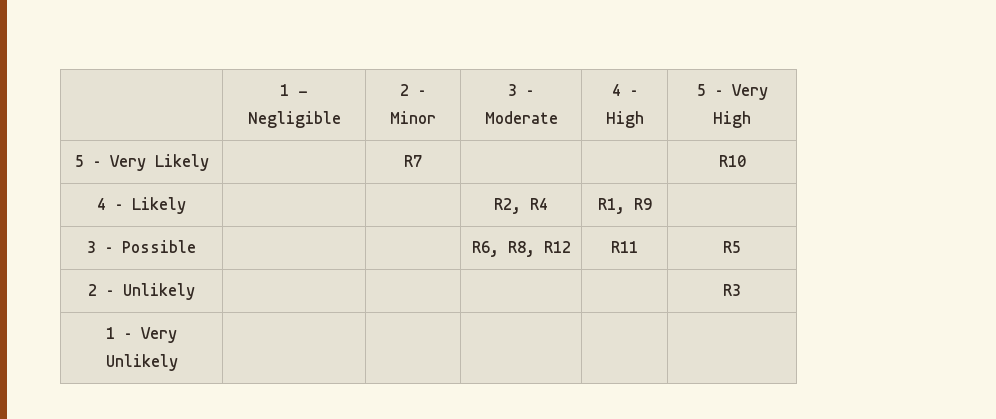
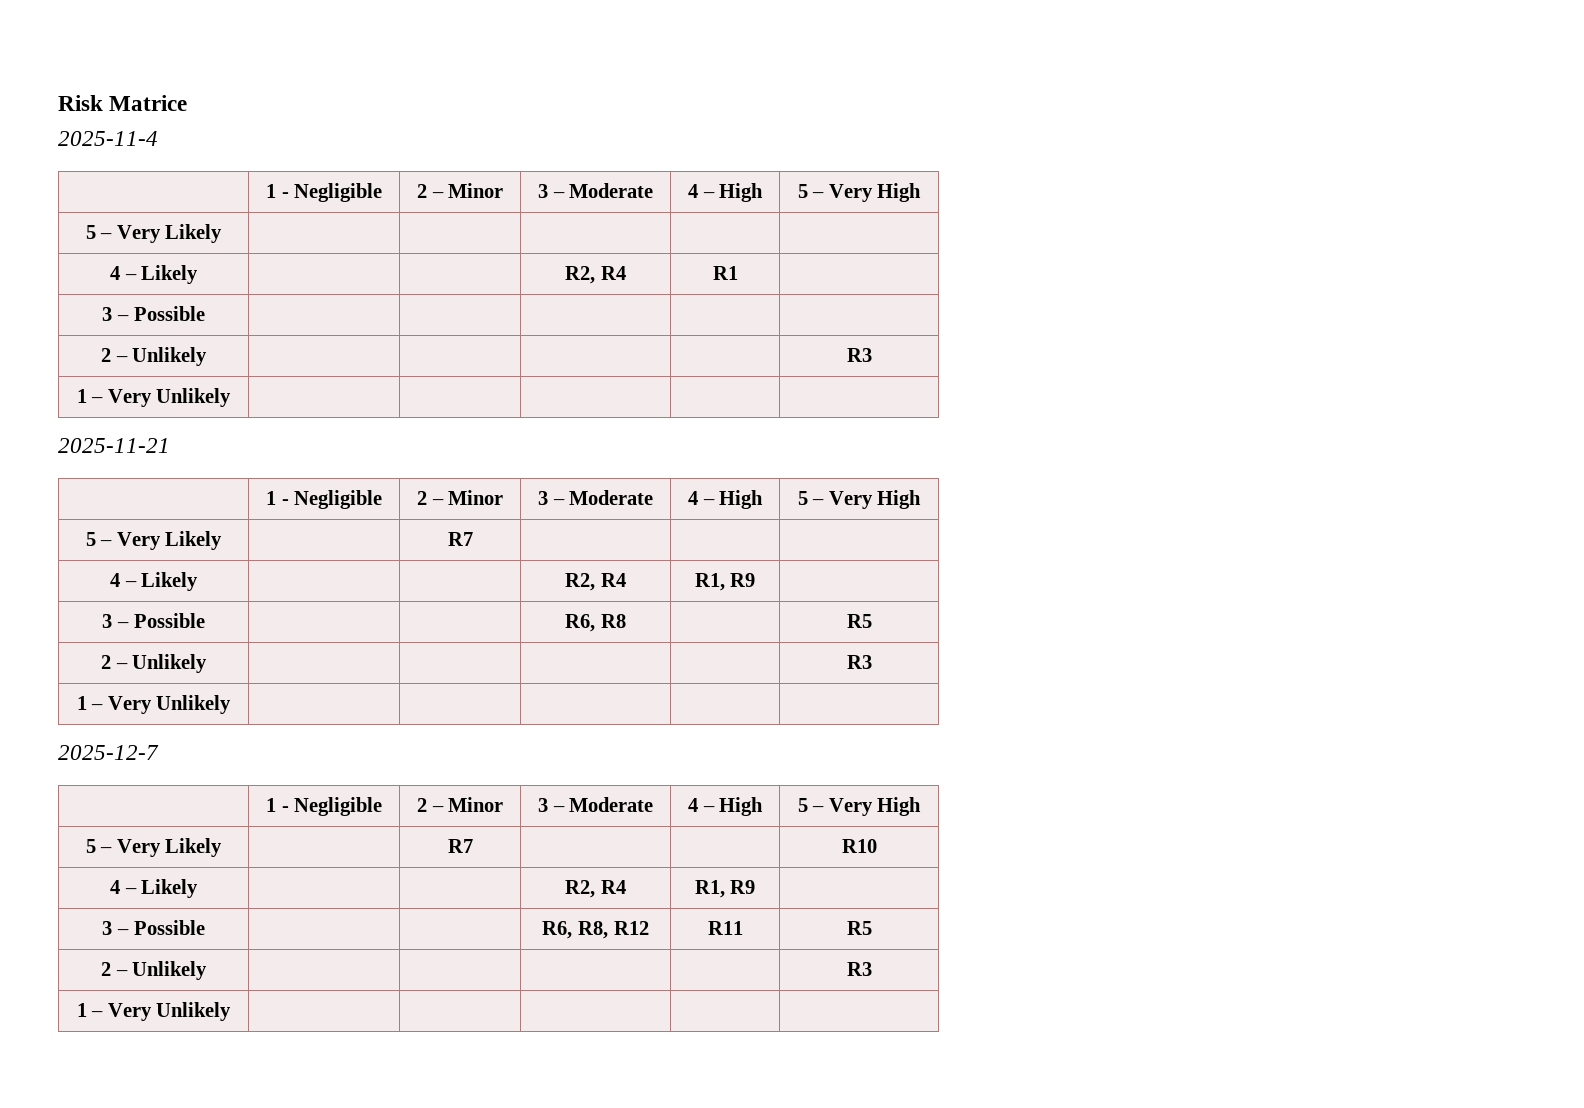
(280, 90) none -> [58,95,188,111] [58,131,158,146] [265,183,383,202] [416,183,504,198] [537,183,654,198] [687,183,764,202] [797,183,922,202] [85,224,223,243] [109,265,199,284] [565,266,626,284] [712,266,738,280] [102,306,205,321] [100,347,208,366] [846,348,872,362] [76,388,232,407] [58,438,170,453] [265,490,383,509] [416,490,504,505] [537,490,654,505] [687,490,764,509] [797,490,922,509] [85,531,223,550] [447,532,473,546] [109,572,199,591] [565,573,626,591] [694,573,756,591] [102,613,205,628] [565,614,626,632] [846,614,872,628] [100,654,208,673] [846,655,872,669] [76,695,232,714] [58,745,159,760] Risk Matrice // 2025-11-4 // | 1 - Negligible | 2 – Minor | 3 – Moderate | 4 – High | 5 – Very High // 5 – Very Likely | | | | | // 4 – Likely | | | R2, R4 | R1 | // 3 – Possible | | | | | // 2 – Unlikely | | | | | R3 // 1 – Very Unlikely | | | | | // 2025-11-21 // | 1 - Negligible | 2 – Minor | 3 – Moderate | 4 – High | 5 – Very High // 5 – Very Likely | | R7 | | | // 4 – Likely | | | R2, R4 | R1, R9 | // 3 – Possible | | | R6, R8 | | R5 // 2 – Unlikely | | | | | R3 // 1 – Very Unlikely | | | | | // 2025-12-7 //

